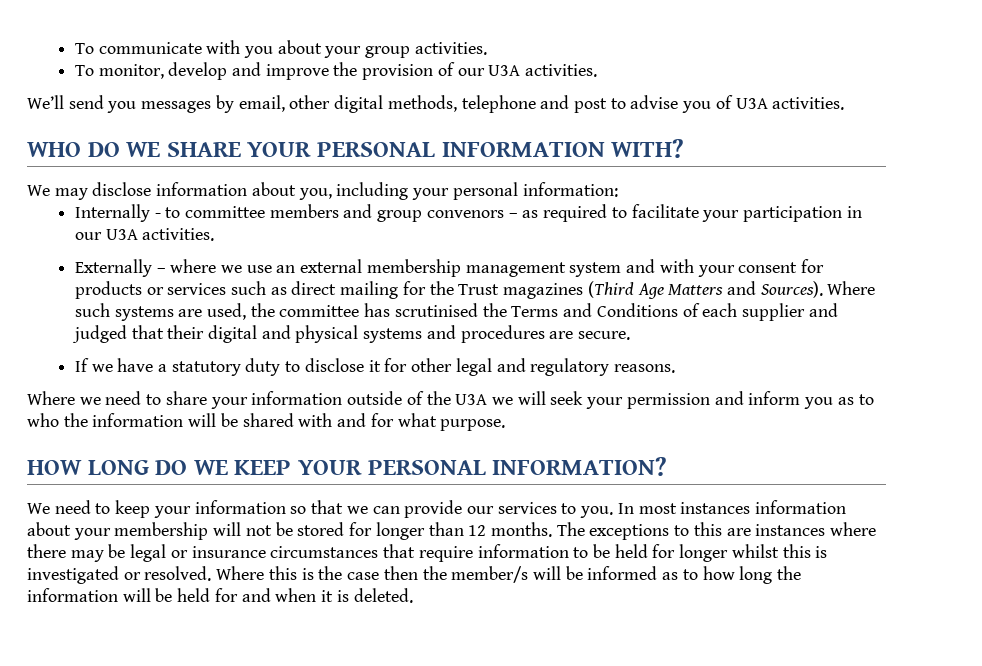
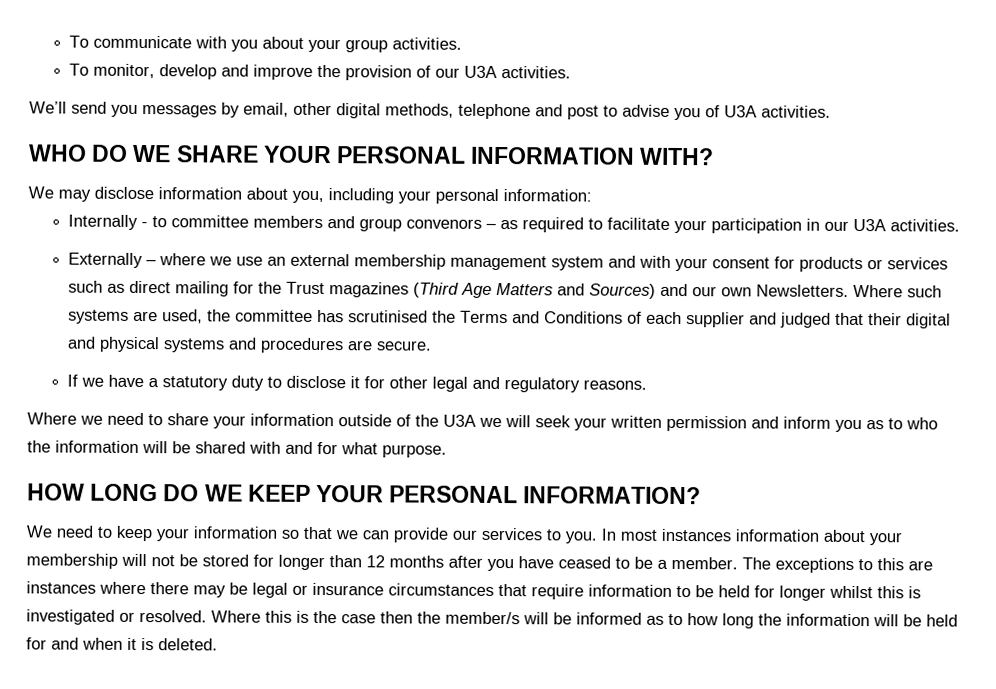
[760,281,823,298] Sources). -> [588,283,849,299] Sources) and our own Newsletters.
(624, 403) none -> [610,415,662,428] written
[490,522,552,537] months. -> [389,555,738,572] months after you have ceased to be a member.

